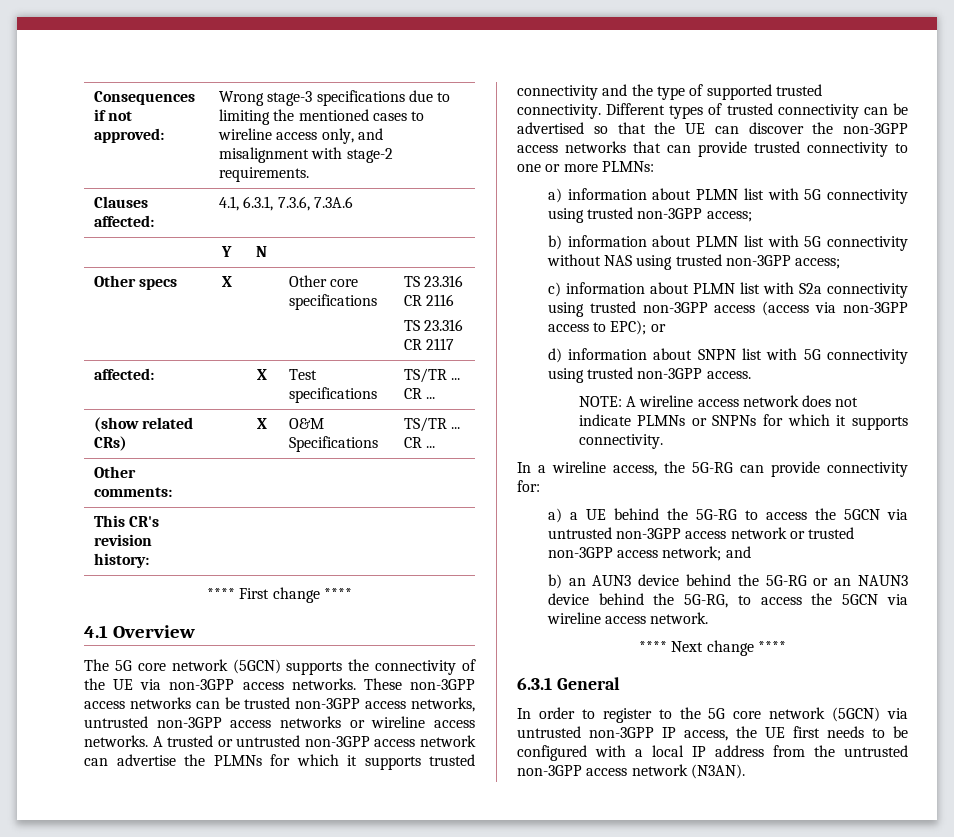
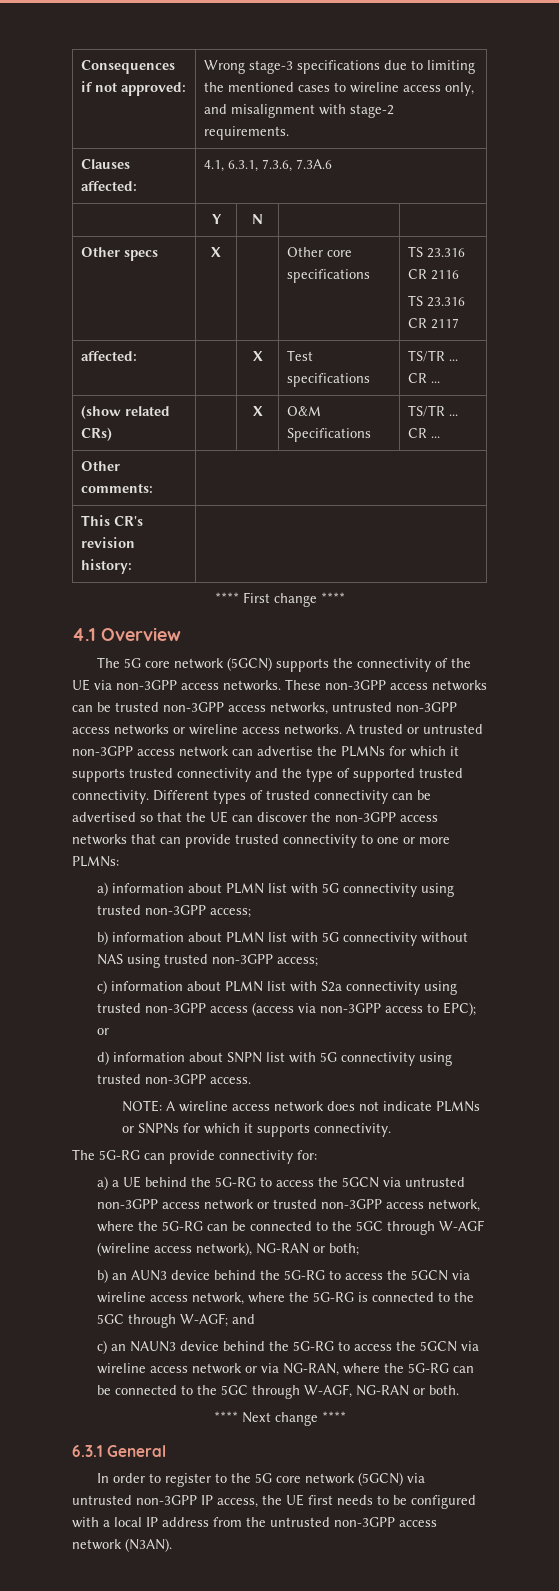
[517,461,685,476] In a wireline access, the -> [72,1149,95,1160] The
[662,546,751,561] network; and -> [428,1199,481,1212] [97,1220,485,1235] [97,1242,360,1256] network, where the 5G-RG can be connected to the 5GC through W-AGF (wireline access network), NG-RAN or both;
[813,575,908,586] [547,593,908,608] [546,612,709,624] or an NAUN3 device behind the 5G-RG, to access the 5GCN via wireline access network. -> [329,1270,471,1281] [97,1292,475,1305] [97,1313,256,1328] [97,1340,480,1354] [97,1363,475,1376] [97,1384,460,1399] to access the 5GCN via wireline access network, where the 5G-RG is connected to the 5GC through W-AGF; and // c) an NAUN3 device behind the 5G-RG to access the 5GCN via wireline access network or via NG-RAN, where the 5G-RG can be connected to the 5GC through W-AGF, NG-RAN or both.

